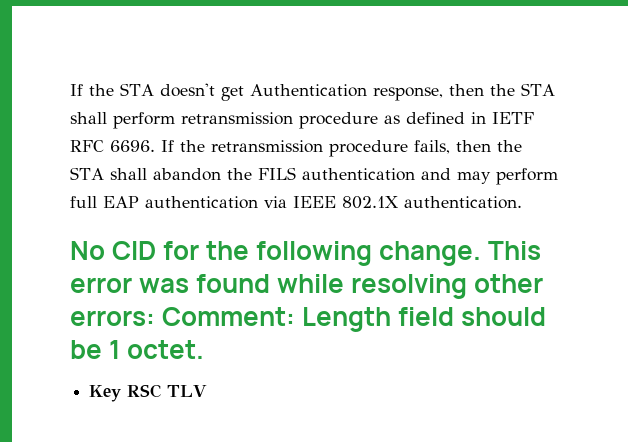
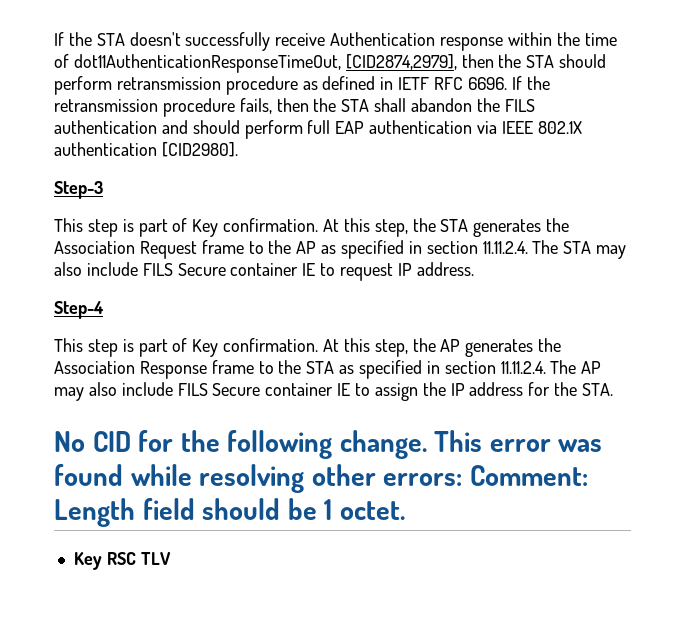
[220,83,555,101] [70,112,107,124] get Authentication response, then the STA shall -> [185,32,617,51] [54,54,607,73] successfully receive Authentication response within the time of dot11AuthenticationResponseTimeOut, [CID2874,2979], then the STA should
[456,171,491,184] may -> [192,120,240,134] should
[404,196,522,209] authentication. -> [54,142,238,157] [54,181,103,199] [54,218,570,237] [54,240,627,259] [54,262,474,281] [54,301,104,319] [54,338,562,357] [54,360,602,379] [54,382,614,401] authentication [CID2980]. // Step-3 // This step is part of Key confirmation. At this step, the STA generates the Association Request frame to the AP as specified in section 11.11.2.4. The STA may also include FILS Secure container IE to request IP address. // Step-4 // This step is part of Key confirmation. At this step, the AP generates the Association Response frame to the STA as specified in section 11.11.2.4. The AP may also include FILS Secure container IE to assign the IP address for the STA.

